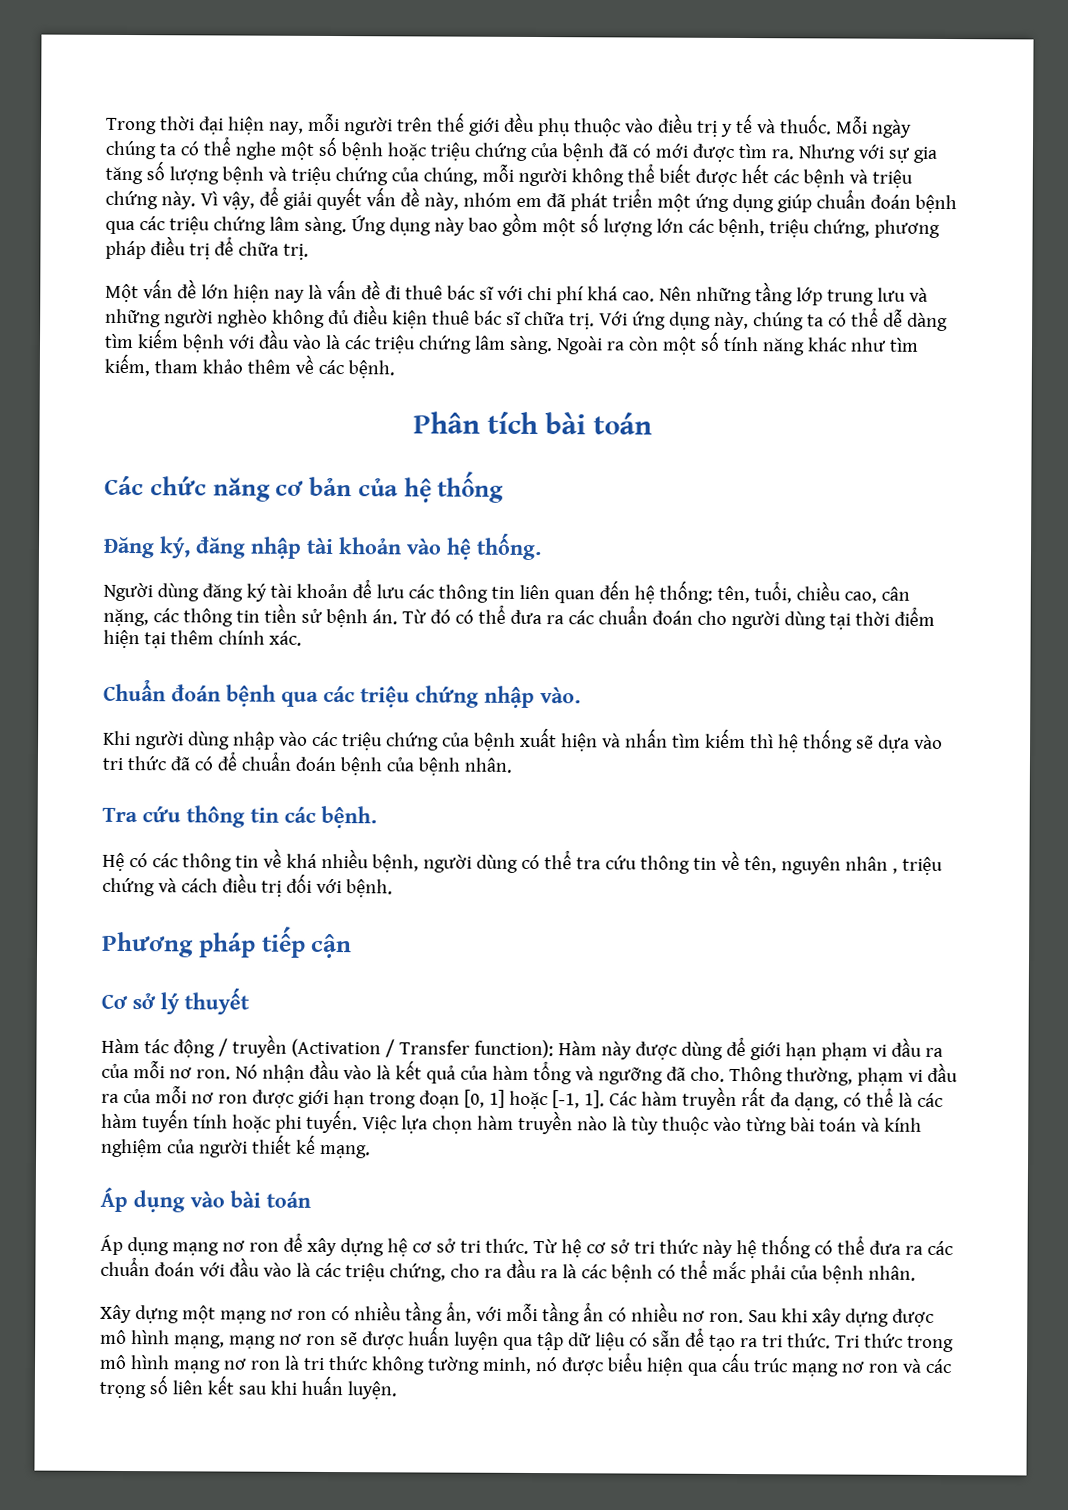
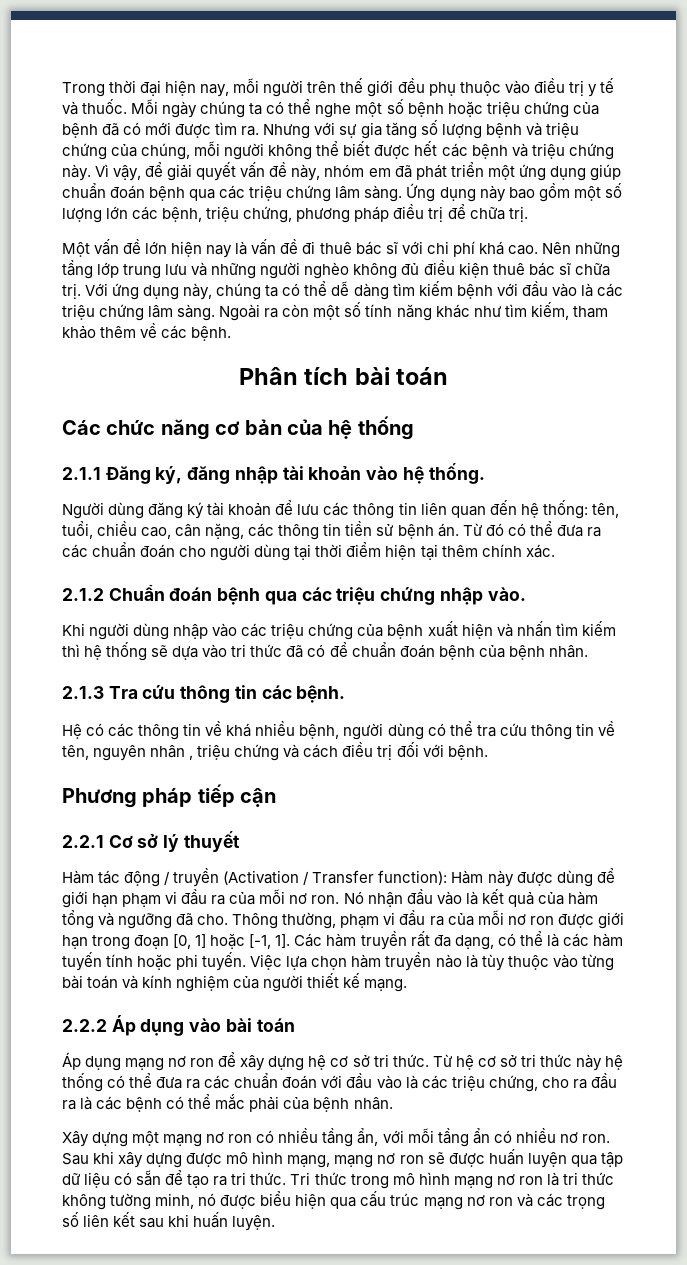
(505, 487) none -> [62,467,101,480] 2.1.1
(302, 638) none -> [62,588,104,601] 2.1.2
(512, 765) none -> [62,686,104,699] 2.1.3
(353, 946) none -> [62,835,104,848] 2.2.1
(371, 1151) none -> [62,1019,107,1032] 2.2.2

